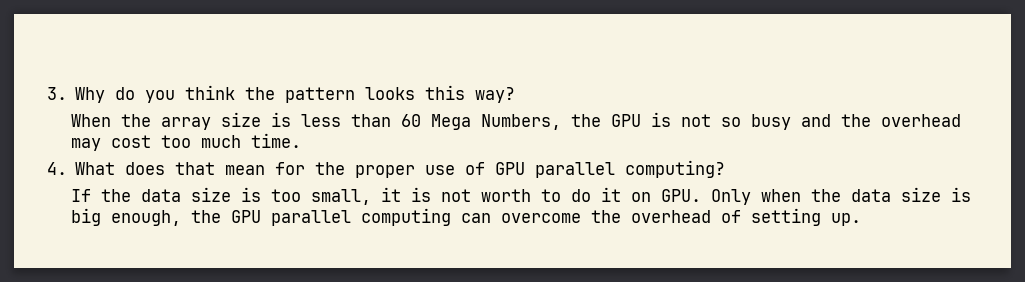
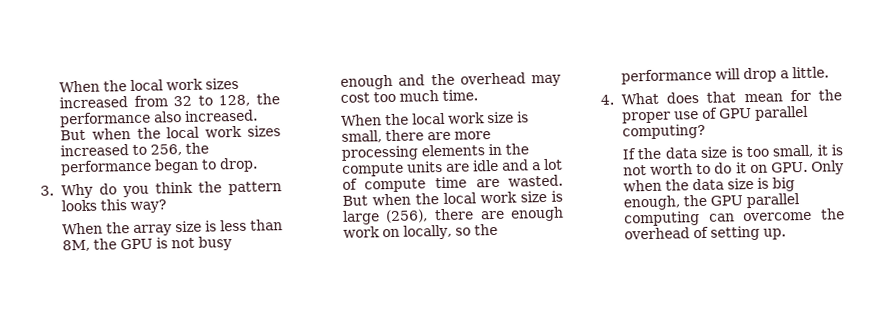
(47, 93) none -> [58,77,239,93] [58,93,280,109] [59,109,258,128] [59,125,281,141] [59,142,209,157] [59,157,258,176] When the local work sizes increased from 32 to 128, the performance also increased. But when the local work sizes increased to 256, the performance began to drop. //
[400,114,561,130] 60 Mega Numbers, -> [61,239,90,252] 8M,
[720,114,791,130] so busy -> [197,236,232,251] [339,74,393,90] busy enough
(301, 140) none -> [340,111,529,126] [340,129,491,143] [340,143,529,161] [341,158,563,177] [341,174,563,193] [341,190,563,206] [341,206,564,225] [342,223,498,240] [620,66,829,85] // When the local work size is small, there are more processing elements in the compute units are idle and a lot of compute time are wasted. But when the local work size is large (256), there are enough work on locally, so the performance will drop a little.

